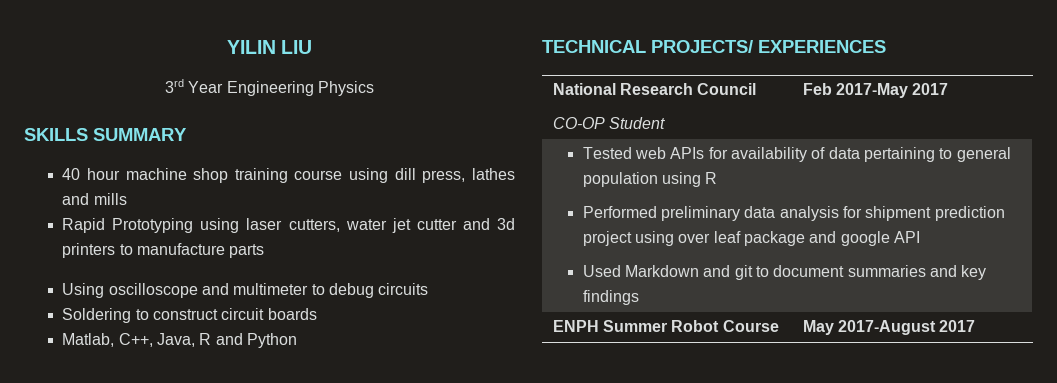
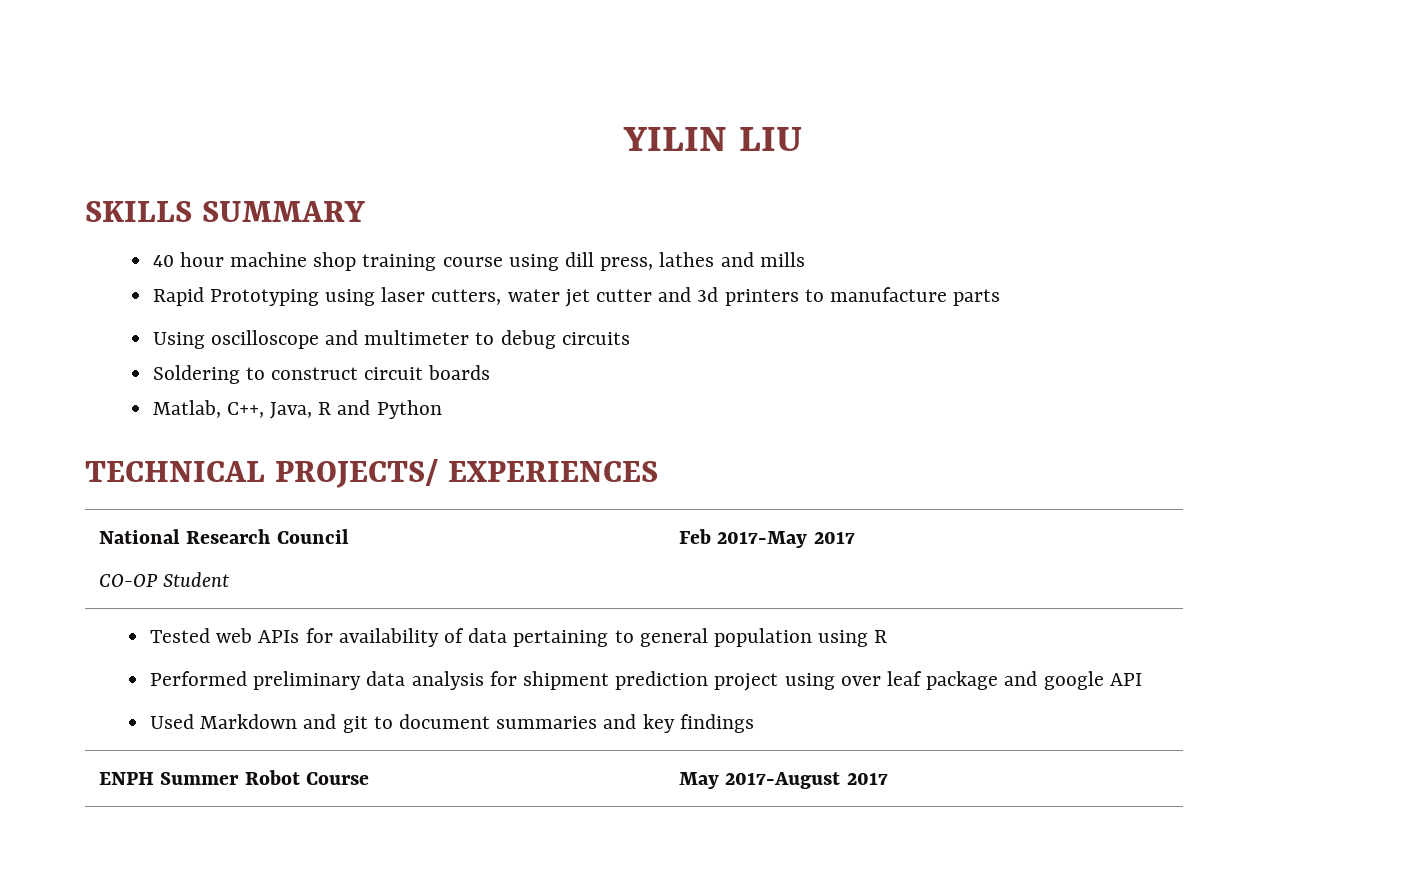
[165,79,374,96] // 3rd Year Engineering Physics -> (802, 139) none

